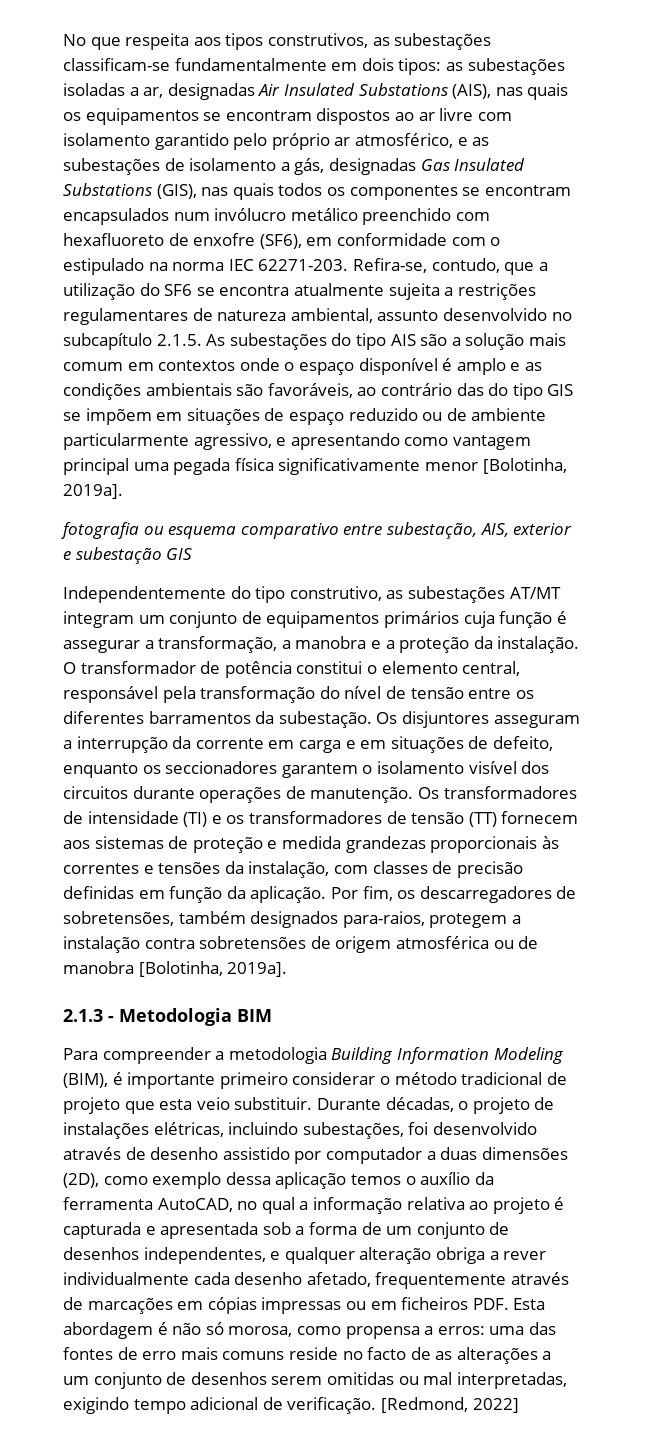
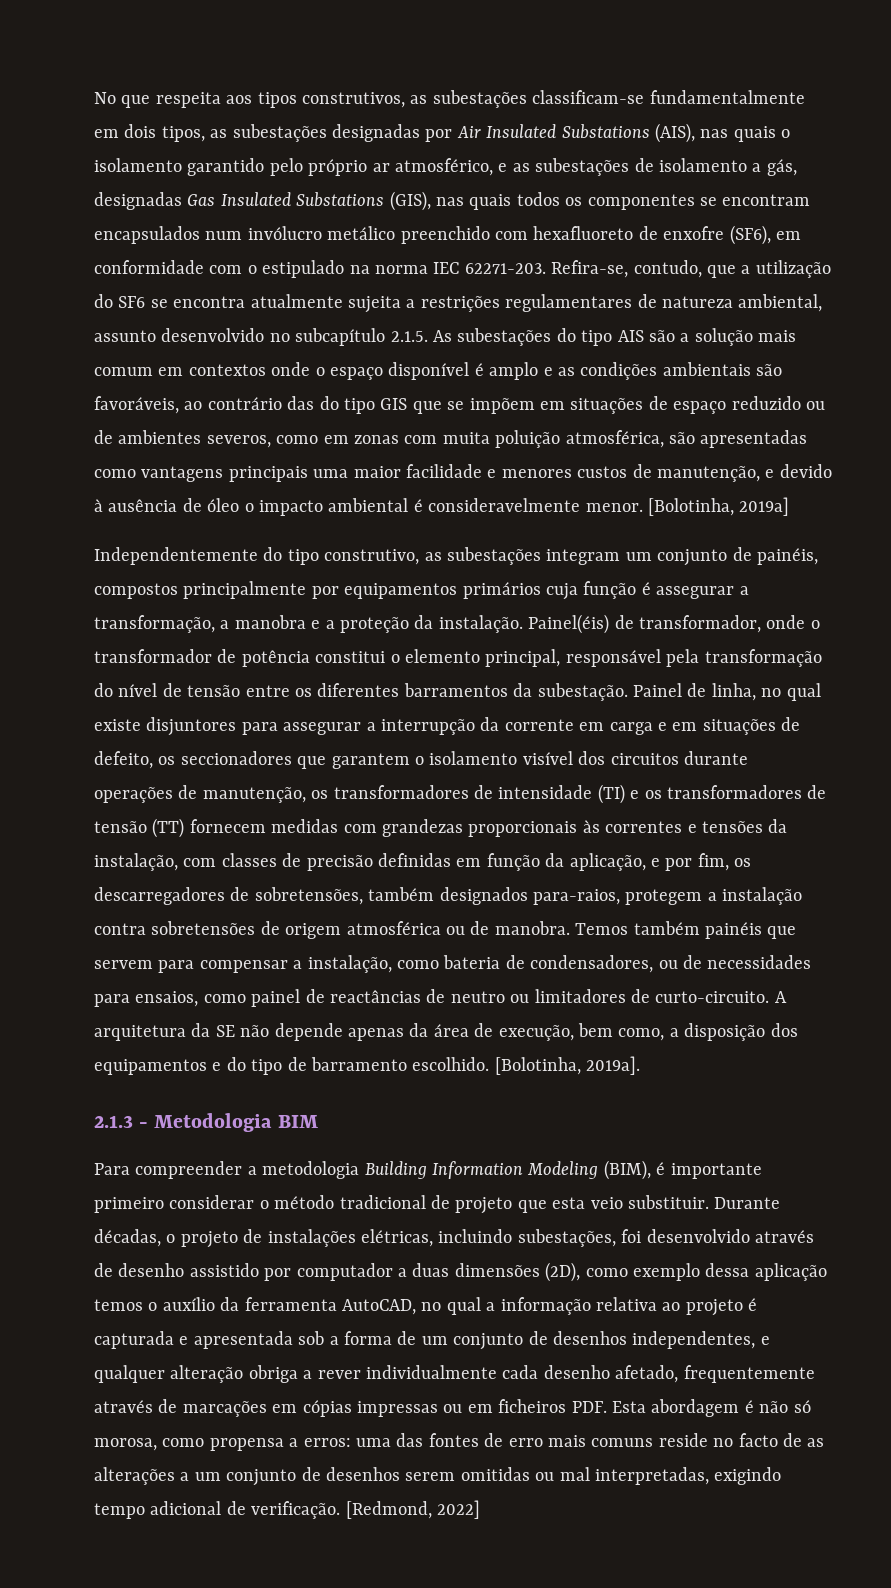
[398,58,565,75] [63,83,255,100] tipos: as subestações isoladas a ar, designadas -> [161,124,453,142] tipos, as subestações designadas por
[63,108,512,125] os equipamentos se encontram dispostos ao ar livre com -> [781,129,791,138] o
(574, 390) none -> [412,401,442,414] que
[471,408,547,421] [63,433,531,450] [63,458,567,475] [63,484,123,499] [61,522,573,539] [63,547,193,564] ambiente particularmente agressivo, e apresentando como vantagem principal uma pegada física significativamente menor [Bolotinha, 2019a]. // fotografia ou esquema comparativo entre subestação, AIS, exterior e subestação GIS -> [118,430,808,448] [94,464,832,482] [94,497,790,516] ambientes severos, como em zonas com muita poluição atmosférica, são apresentadas como vantagens principais uma maior facilidade e menores custos de manutenção, e devido à ausência de óleo o impacto ambiental é consideravelmente menor. [Bolotinha, 2019a]
[509,587,561,599] AT/MT -> (541, 556) none
(262, 617) none -> [756,548,818,565] [94,581,339,599] painéis, compostos principalmente por
[63,662,76,674] O -> [528,614,820,634] Painel(éis) de transformador, onde o
[462,661,521,676] central, -> [485,649,561,667] principal,
[376,711,580,728] Os disjuntores asseguram -> [632,683,821,701] [94,717,362,736] Painel de linha, no qual existe disjuntores para assegurar
[63,763,138,778] enquanto -> (153, 760) none
(278, 767) none -> [297,756,327,769] que
[310,787,439,803] manutenção. Os -> [202,787,329,803] manutenção, os
[63,836,341,853] aos sistemas de proteção e medida -> [271,819,377,833] medidas com
[250,886,358,903] aplicação. Por -> [569,853,693,871] aplicação, e por
[63,961,134,974] manobra -> [494,921,797,939] [94,955,812,973] [94,989,787,1007] [94,1023,798,1041] [94,1057,490,1075] manobra. Temos também painéis que servem para compensar a instalação, como bateria de condensadores, ou de necessidades para ensaios, como painel de reactâncias de neutro ou limitadores de curto-circuito. A arquitetura da SE não depende apenas da área de execução, bem como, a disposição dos equipamentos e do tipo de barramento escolhido.

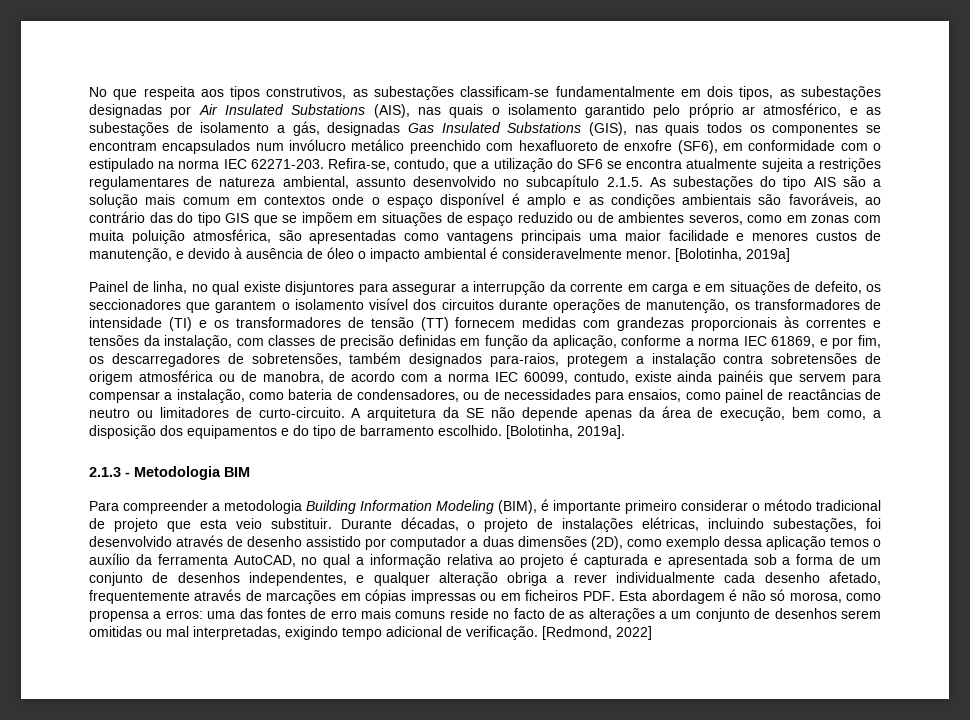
[94,547,818,566] [94,581,749,600] [94,614,820,634] [94,649,822,667] [94,683,628,701] Independentemente do tipo construtivo, as subestações integram um conjunto de painéis, compostos principalmente por equipamentos primários cuja função é assegurar a transformação, a manobra e a proteção da instalação. Painel(éis) de transformador, onde o transformador de potência constitui o elemento principal, responsável pela transformação do nível de tensão entre os diferentes barramentos da subestação. -> (790, 255) none
(646, 862) none -> [621,335,816,348] conforme a norma IEC 61869,
[494,921,700,935] manobra. Temos também -> [262,371,713,384] manobra, de acordo com a norma IEC 60099, contudo, existe ainda

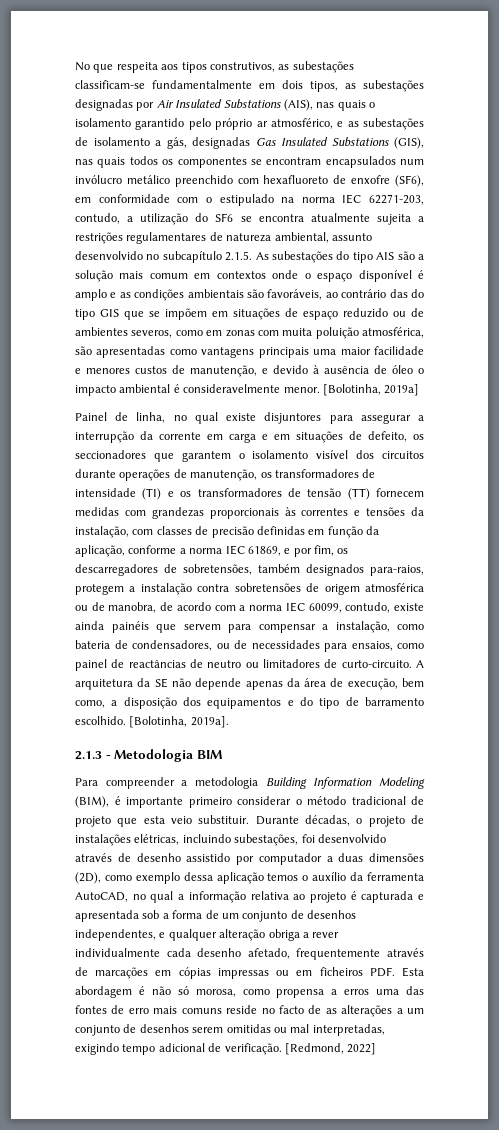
[250,158,478,172] 62271-203. Refira-se, contudo, que -> [369,194,424,205] [75,213,120,224] 62271-203, contudo,
[165,610,203,619] erros: -> [344,989,370,995] erros

